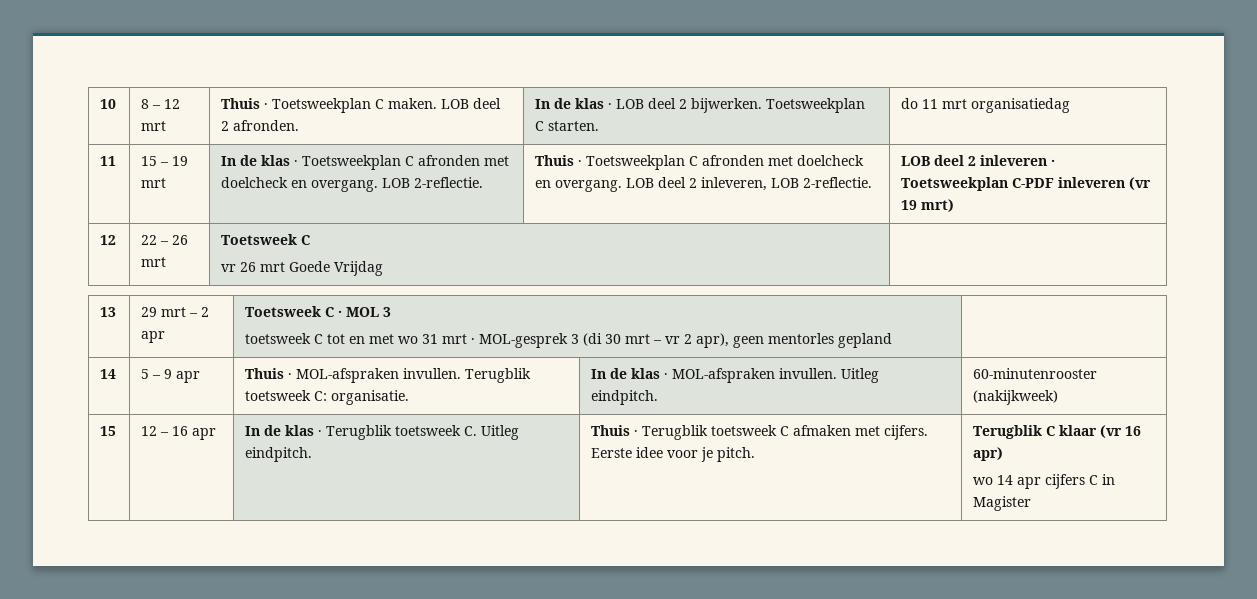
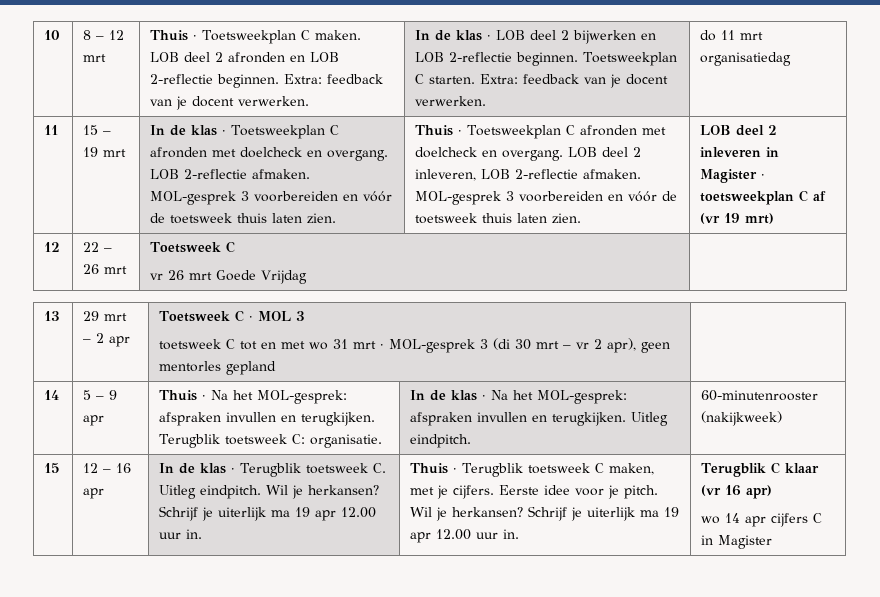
[233,120,300,131] afronden. -> [228,52,340,63] [150,74,384,88] [150,96,310,110] afronden en LOB 2-reflectie beginnen. Extra: feedback van je docent verwerken.
[691,98,866,113] [535,121,600,131] bijwerken. Toetsweekplan C starten. -> [573,30,657,44] [415,52,678,66] [415,74,669,88] [415,96,487,106] bijwerken en LOB 2-reflectie beginnen. Toetsweekplan C starten. Extra: feedback van je docent verwerken.
[414,177,484,188] 2-reflectie. -> [184,169,311,179] [150,191,393,205] [150,213,337,224] 2-reflectie afmaken. MOL-gesprek 3 voorbereiden en vóór de toetsweek thuis laten zien.
[803,177,873,188] [901,155,1056,166] [901,177,1126,191] 2-reflectie. | LOB deel 2 inleveren · Toetsweekplan C-PDF inleveren -> [515,169,642,179] [415,191,678,205] [415,213,582,224] [700,125,778,136] [700,147,780,157] [700,169,766,183] [700,190,827,205] 2-reflectie afmaken. MOL-gesprek 3 voorbereiden en vóór de toetsweek thuis laten zien. | LOB deel 2 inleveren in Magister · toetsweekplan C af
[296,368,462,383] MOL-afspraken invullen. -> [211,390,348,404] [159,412,376,426] Na het MOL-gesprek: afspraken invullen en terugkijken.
[672,368,838,383] MOL-afspraken invullen. -> [491,390,628,404] [410,412,627,426] Na het MOL-gesprek: afspraken invullen en terugkijken.
(313, 454) none -> [266,485,380,499] [159,506,377,521] [159,529,203,539] Wil je herkansen? Schrijf je uiterlijk ma 19 apr 12.00 uur in.
[793,425,881,436] afmaken met -> [609,463,655,475] [410,485,449,499] maken, met je
(756, 454) none -> [410,506,680,521] [410,529,520,543] Wil je herkansen? Schrijf je uiterlijk ma 19 apr 12.00 uur in.

